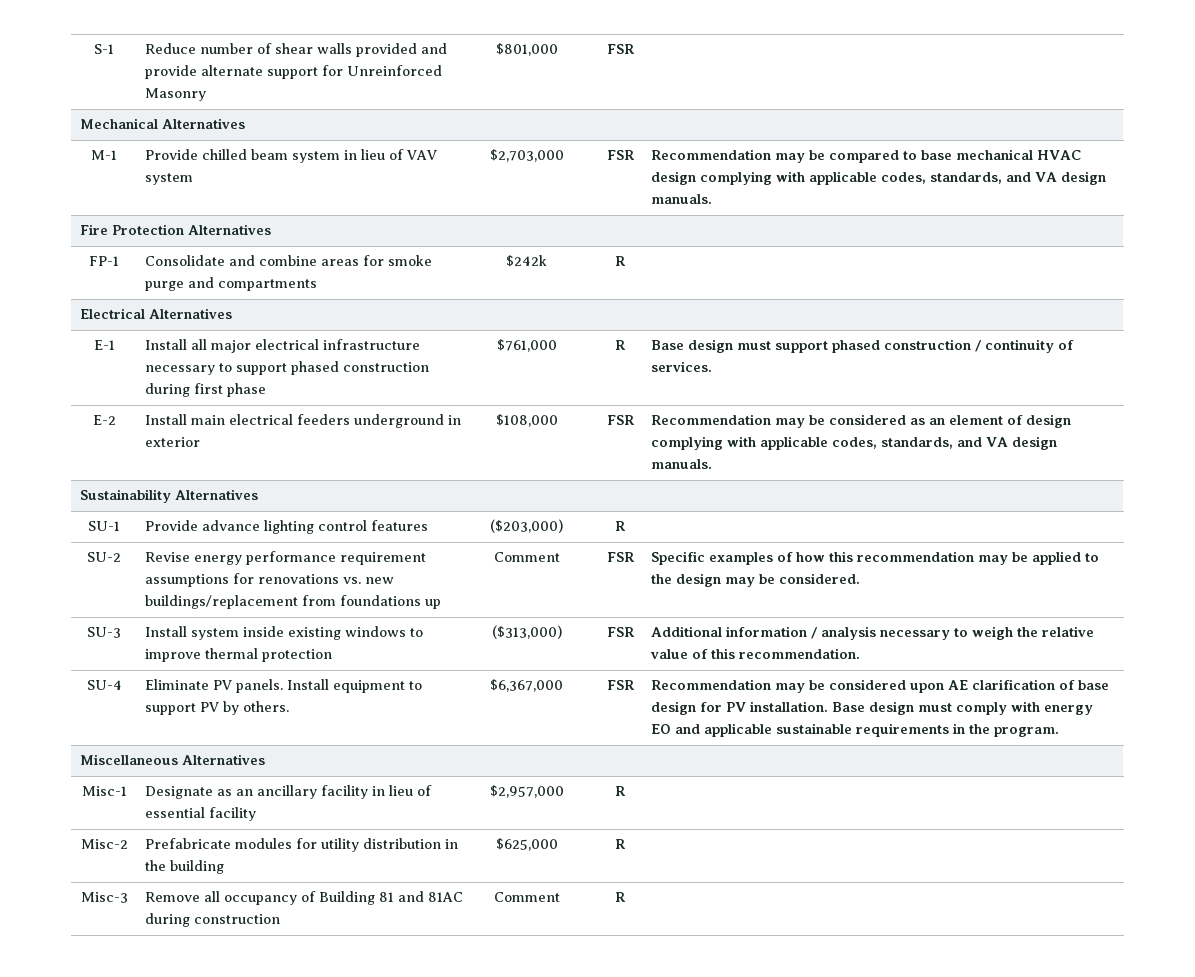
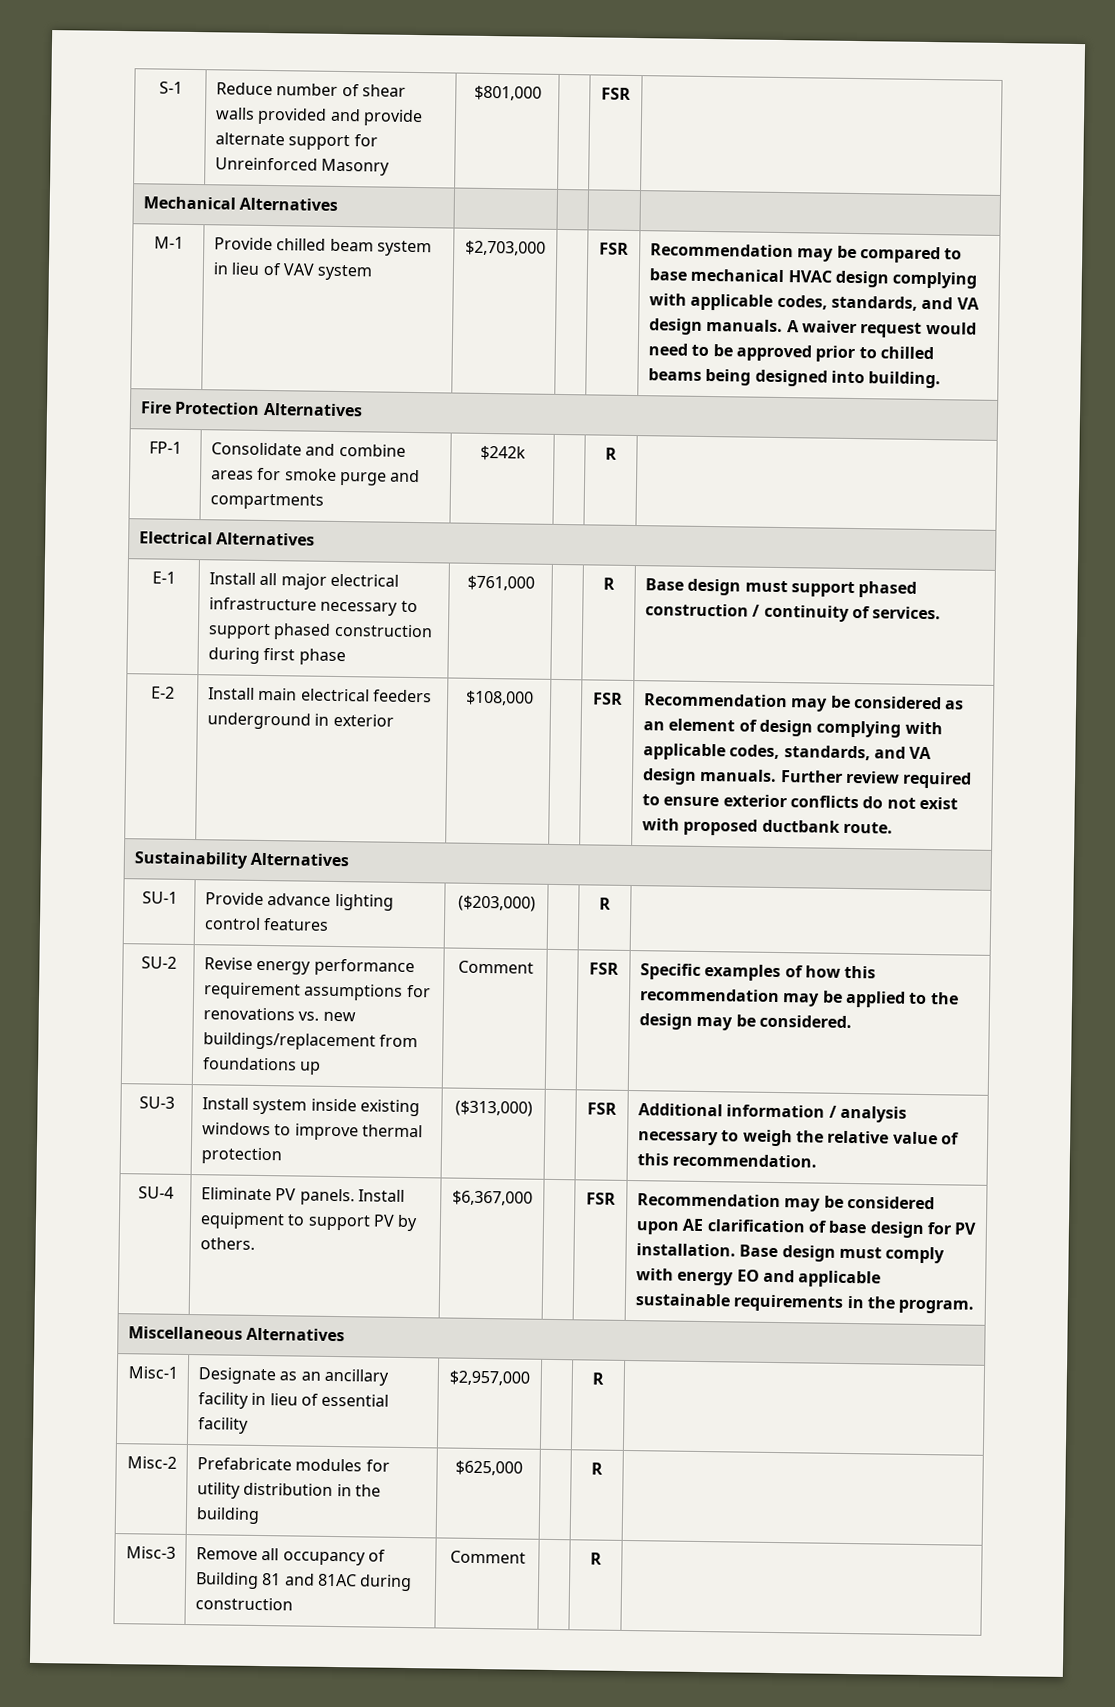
(712, 199) none -> [786,320,977,338] [647,343,934,363] [647,368,942,389] A waiver request would need to be approved prior to chilled beams being designed into building.
(712, 464) none -> [779,770,973,789] [641,794,958,810] [641,818,893,836] Further review required to ensure exterior conflicts do not exist with proposed ductbank route.

